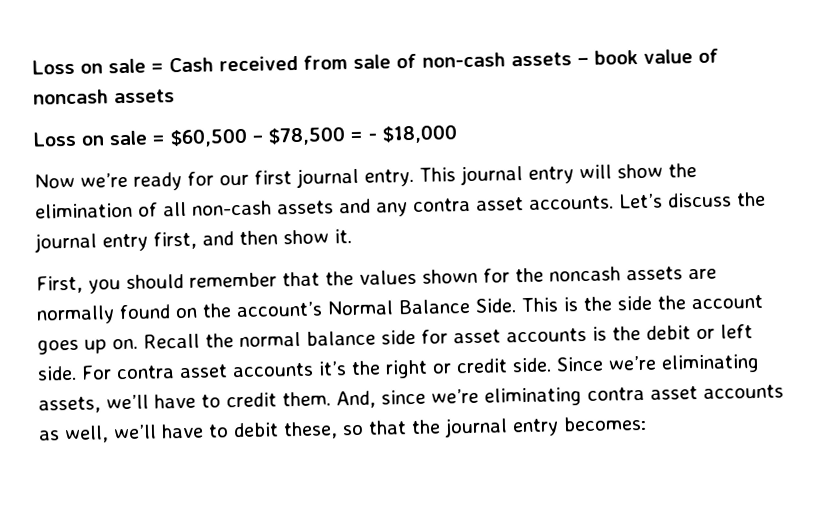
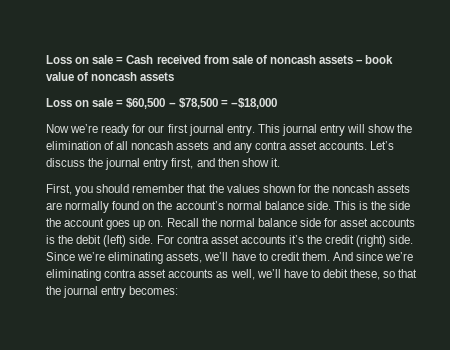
[422,52,506,68] non-cash -> [269,55,316,64] noncash
[368,125,458,144] - $18,000 -> [230,98,277,109] −$18,000
[192,200,272,216] non-cash -> [131,141,174,150] noncash
[327,298,516,316] Normal Balance Side. -> [226,201,331,210] normal balance side.
[696,324,753,340] or left -> [103,235,127,247] (left)
[385,358,508,379] right or credit -> [325,235,387,247] credit (right)
[336,390,376,409] And, -> [332,252,353,261] And

